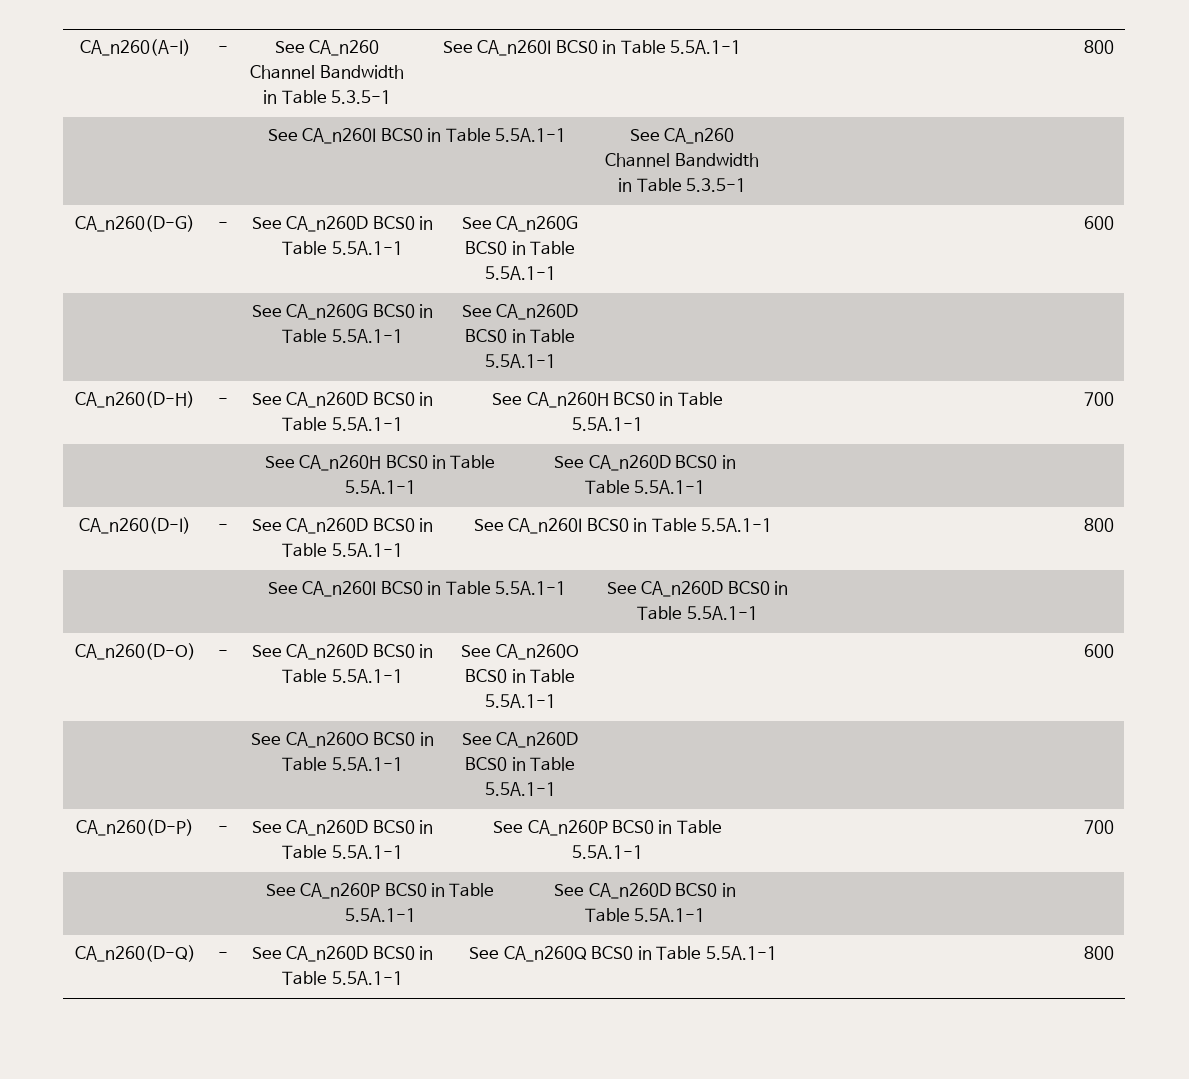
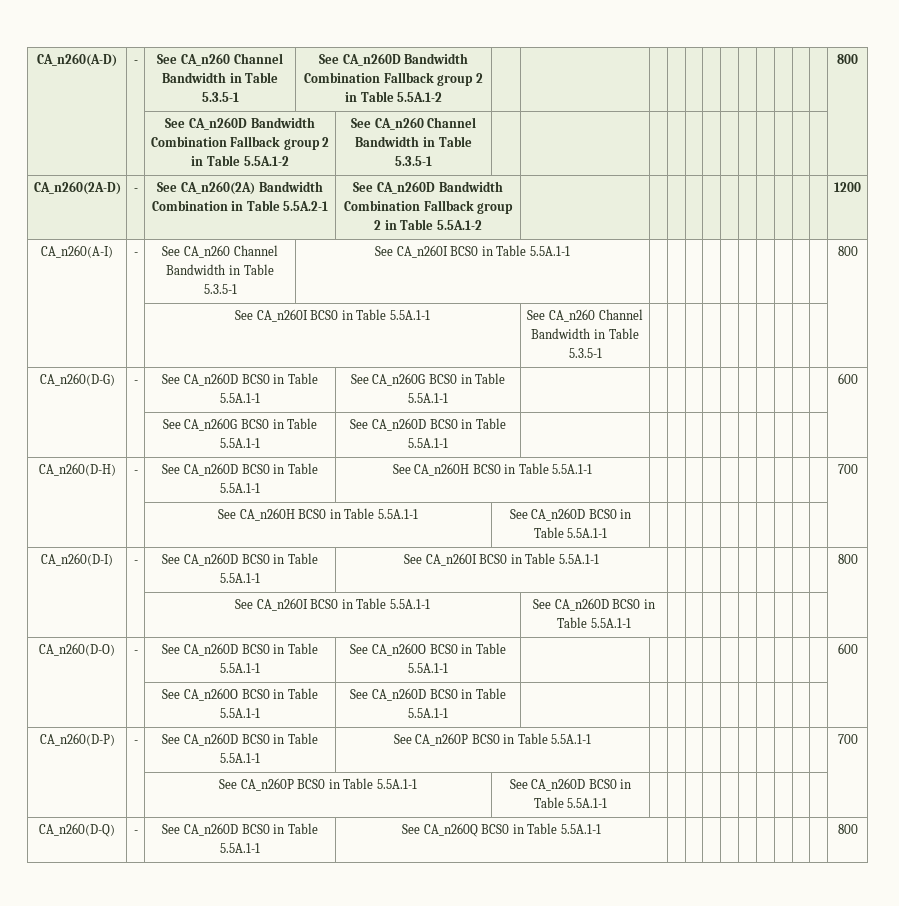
(79, 47) none -> [37,53,117,67] [133,60,138,64] [157,53,283,66] [161,72,279,83] [201,92,239,102] [318,53,469,66] [304,72,483,86] [344,91,443,102] [837,54,858,64] [165,117,315,130] [150,136,330,150] [191,155,289,166] [350,117,477,130] [355,136,472,147] [395,156,432,166] [33,181,121,195] [133,188,138,192] [157,181,323,195] [151,200,329,211] [353,181,503,194] [343,200,514,214] [374,219,482,230] [834,182,861,192] CA_n260(A-D) | - | See CA_n260 Channel Bandwidth in Table 5.3.5-1 | See CA_n260D Bandwidth Combination Fallback group 2 in Table 5.5A.1-2 | | | | | | | | | | | | | 800 // | | See CA_n260D Bandwidth Combination Fallback group 2 in Table 5.5A.1-2 | See CA_n260 Channel Bandwidth in Table 5.3.5-1 | | | | | | | | | | | | | // CA_n260(2A-D) | - | See CA_n260(2A) Bandwidth Combination in Table 5.5A.2-1 | See CA_n260D Bandwidth Combination Fallback group 2 in Table 5.5A.1-2 | | | | | | | | | | | | 1200 //

